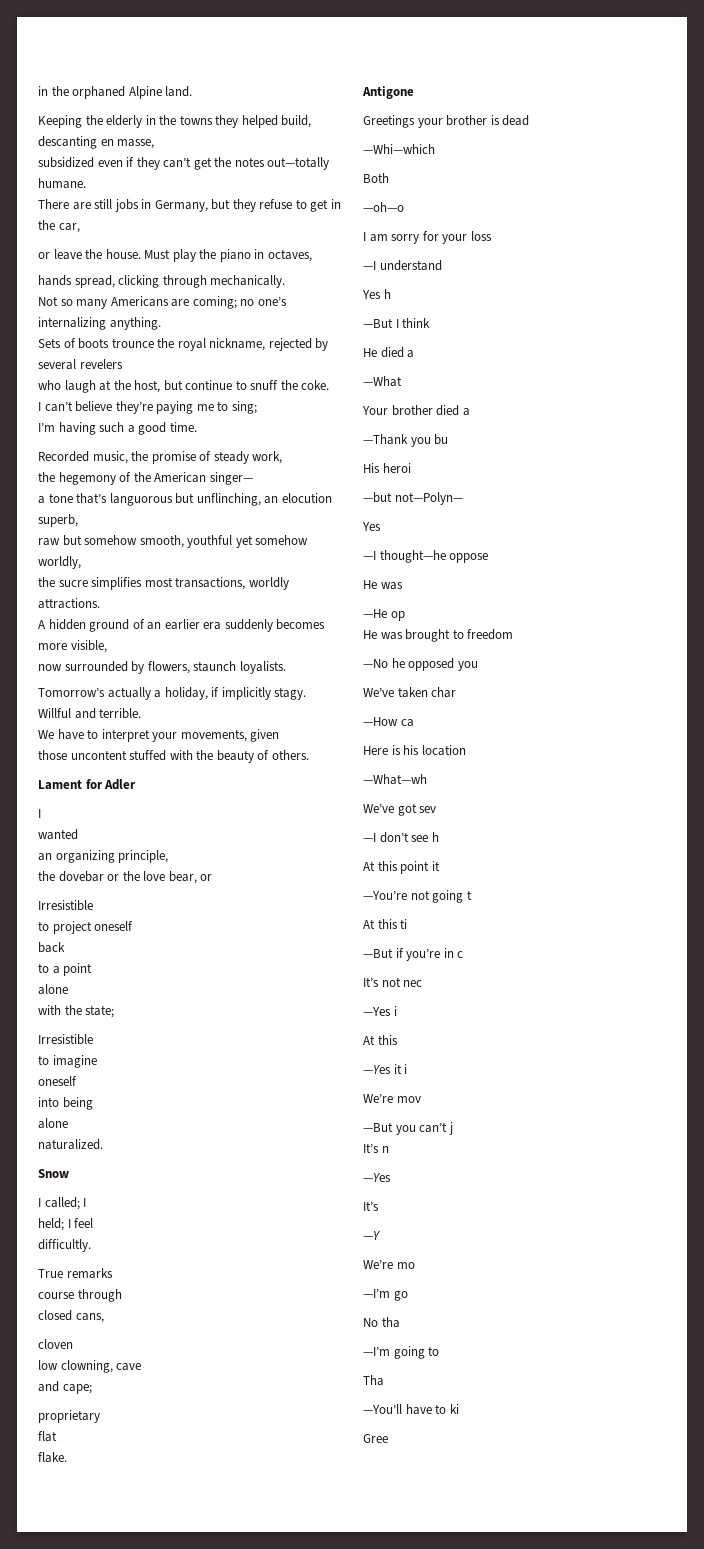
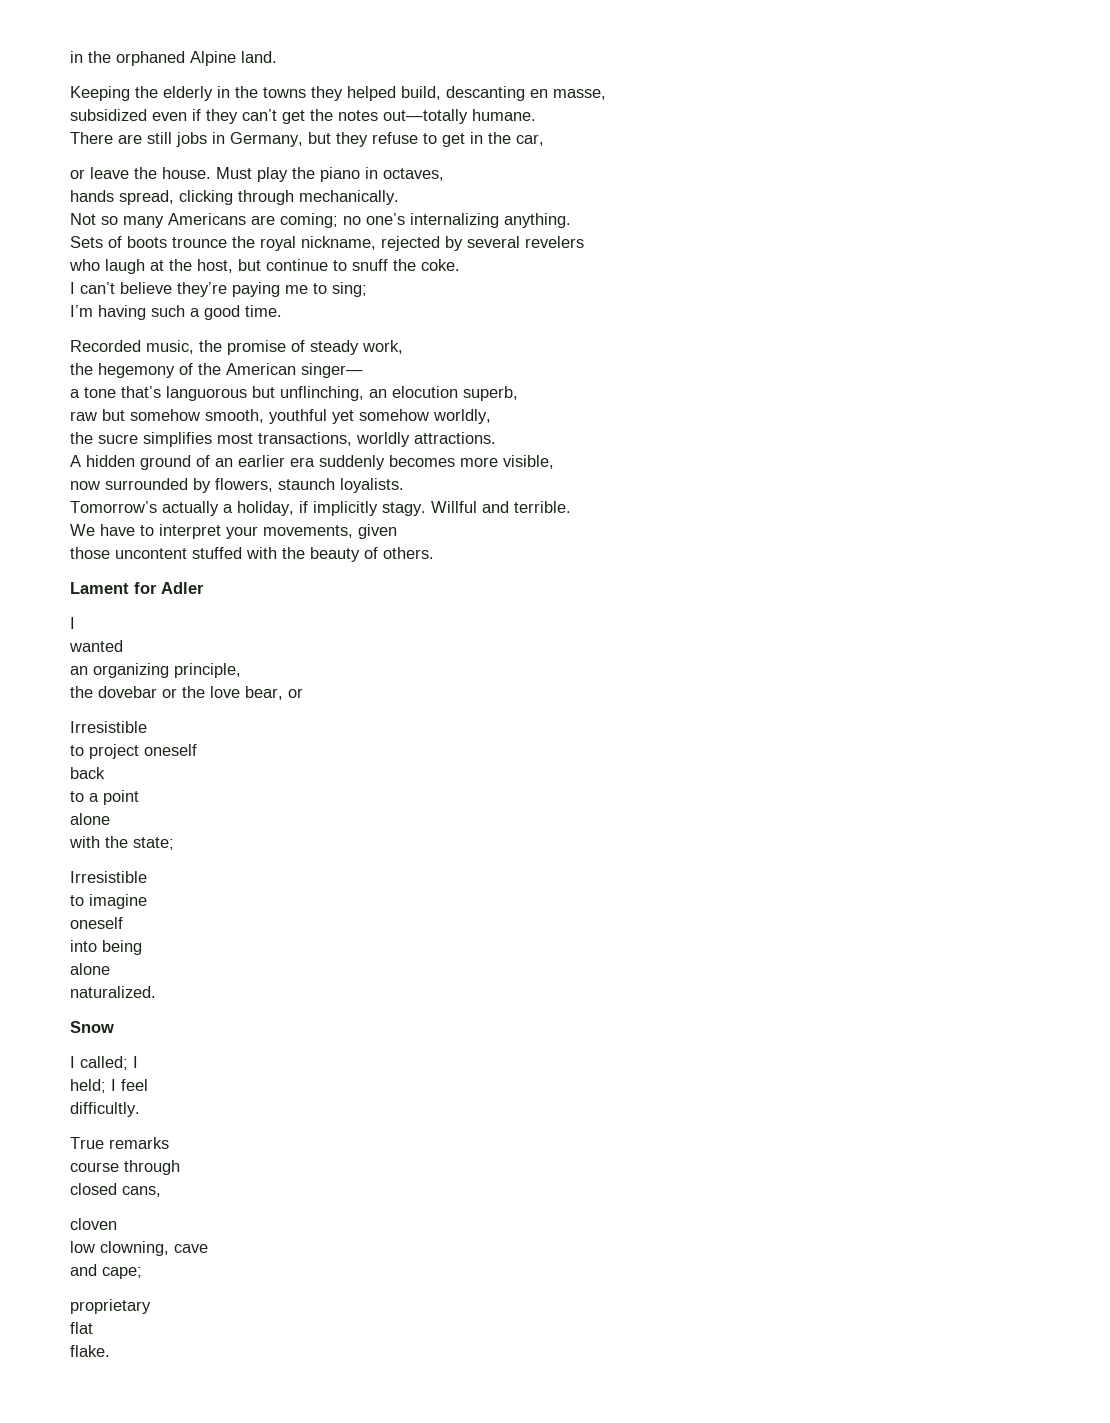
[362,86,414,99] [363,115,530,128] [363,144,435,154] [363,173,389,183] [363,202,404,212] [363,231,492,244] [363,260,442,271] [362,289,391,299] [363,318,431,328] [363,347,415,358] [363,376,402,387] [362,405,470,416] [363,434,449,447] [363,463,411,473] [363,492,463,505] [362,522,381,531] [363,550,489,563] [363,580,403,590] [363,609,405,621] [363,629,514,642] [363,658,478,671] [363,687,457,698] [363,717,414,727] [363,745,466,756] [363,774,427,785] [363,803,437,816] [363,832,439,843] [363,861,440,874] [363,890,472,903] [363,919,408,929] [363,948,464,961] [363,977,423,987] [363,1006,397,1016] [363,1035,398,1045] [363,1064,408,1074] [363,1094,421,1103] [363,1122,453,1135] [363,1143,389,1153] [363,1173,391,1182] [363,1201,379,1211] [363,1231,381,1240] [363,1260,415,1269] [363,1289,408,1301] [363,1317,400,1328] [363,1346,440,1359] [363,1375,384,1386] [363,1404,459,1415] [363,1434,388,1443] // Antigone // Greetings your brother is dead // —Whi—which // Both // —oh—o // I am sorry for your loss // —I understand // Yes h // —But I think // He died a // —What // Your brother died a // —Thank you bu // His heroi // —but not—Polyn— // Yes // —I thought—he oppose // He was // —He op // He was brought to freedom // —No he opposed you // We’ve taken char // —How ca // Here is his location // —What—wh // We’ve got sev // —I don’t see h // At this point it // —You’re not going t // At this ti // —But if you’re in c // It’s not nec // —Yes i // At this // —Yes it i // We’re mov // —But you can’t j // It’s n // —Yes // It’s // —Y // We’re mo // —I’m go // No tha // —I’m going to // Tha // —You’ll have to ki // Gree -> (110, 1351) none

